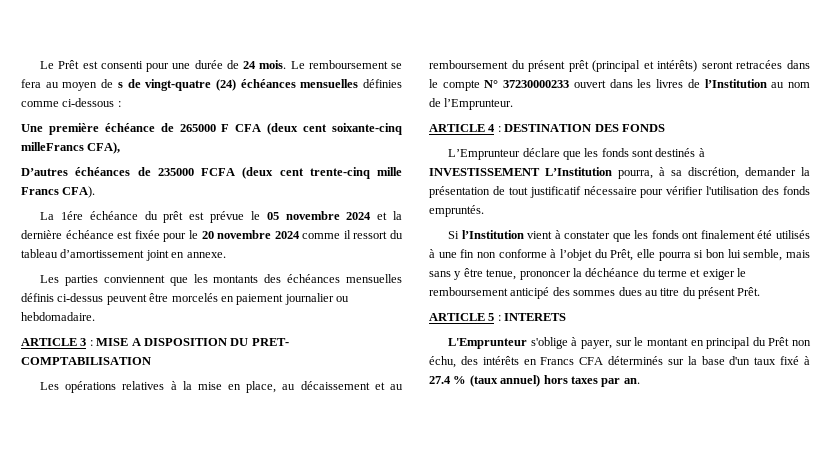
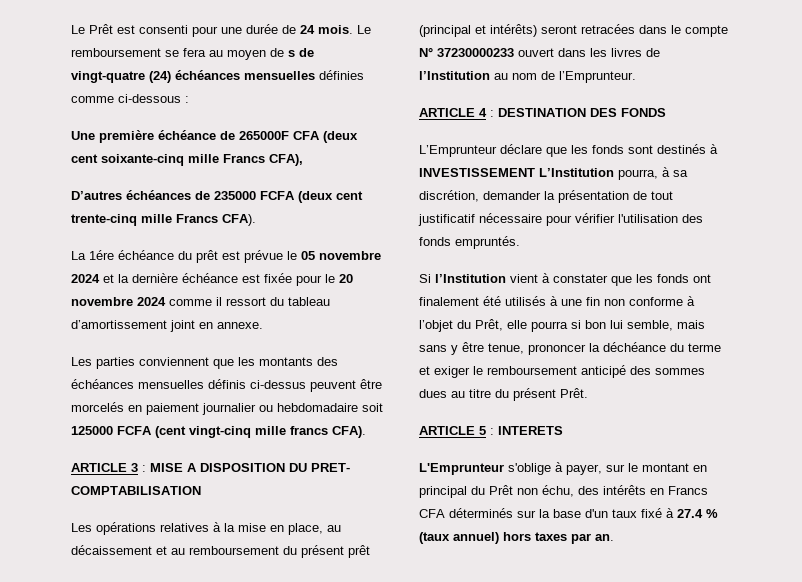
[179,124,230,132] 265000 F -> [239,131,289,140] 265000F
[21,142,84,151] milleFrancs -> [188,154,265,163] mille Francs
[21,312,95,321] hebdomadaire. -> [277,403,383,412] [71,426,366,438] hebdomadaire soit 125000 FCFA (cent vingt-cinq mille francs CFA).

